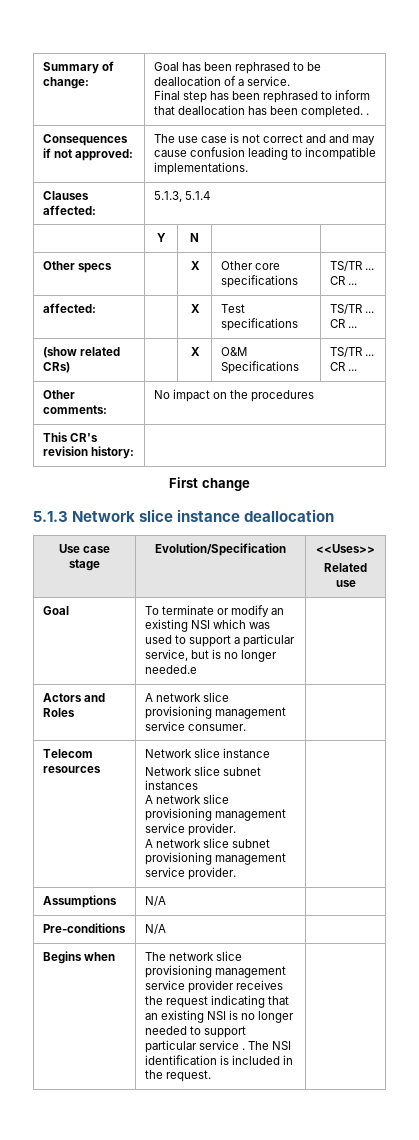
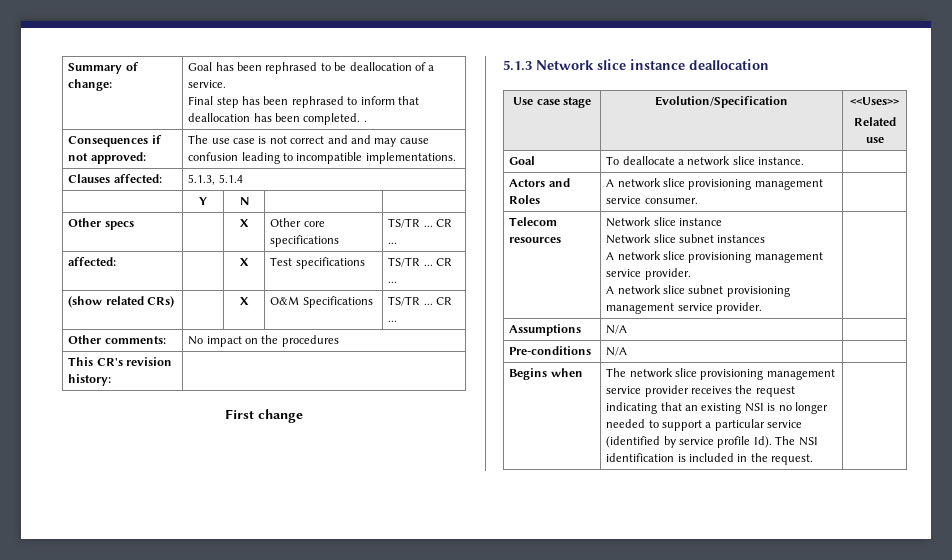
[161,605,284,617] [144,619,270,632] [144,634,295,647] [144,649,277,662] [144,665,197,674] terminate or modify an existing NSI which was used to support a particular service, but is no longer needed.e -> [622,156,805,166] deallocate a network slice instance.
(246, 1032) none -> [705,422,712,428] a
[241,1048,245,1050] . -> [606,436,772,448] (identified by service profile Id).

